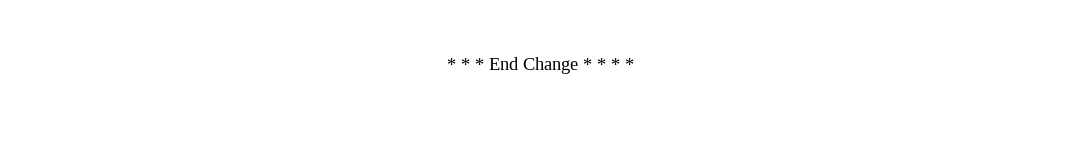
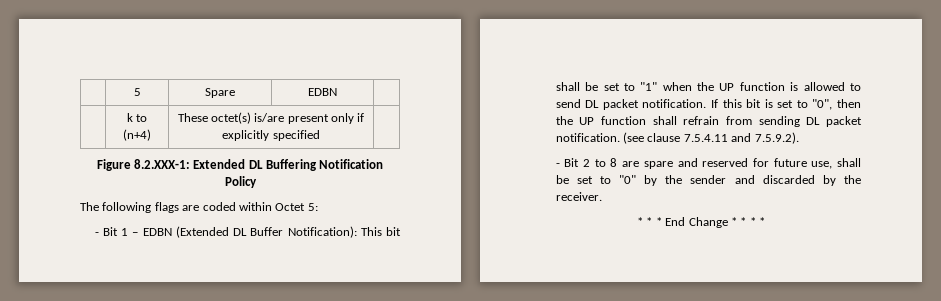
(446, 64) none -> [133,88,141,96] [205,88,235,98] [308,88,337,96] [126,113,148,122] [123,129,151,141] [177,112,365,124] [222,130,320,141] [96,159,384,171] [224,176,257,188] [80,202,318,213] [94,226,402,238] [555,82,861,91] [555,99,861,110] [555,116,862,127] [555,132,799,144] [555,158,861,169] [555,175,861,186] [555,192,602,201] | 5 | Spare | EDBN | // | k to (n+4) | These octet(s) is/are present only if explicitly specified | // Figure 8.2.XXX-1: Extended DL Buffering Notification Policy // The following flags are coded within Octet 5: // - Bit 1 – EDBN (Extended DL Buffer Notification): This bit shall be set to "1" when the UP function is allowed to send DL packet notification. If this bit is set to "0", then the UP function shall refrain from sending DL packet notification. (see clause 7.5.4.11 and 7.5.9.2). // - Bit 2 to 8 are spare and reserved for future use, shall be set to "0" by the sender and discarded by the receiver. //

